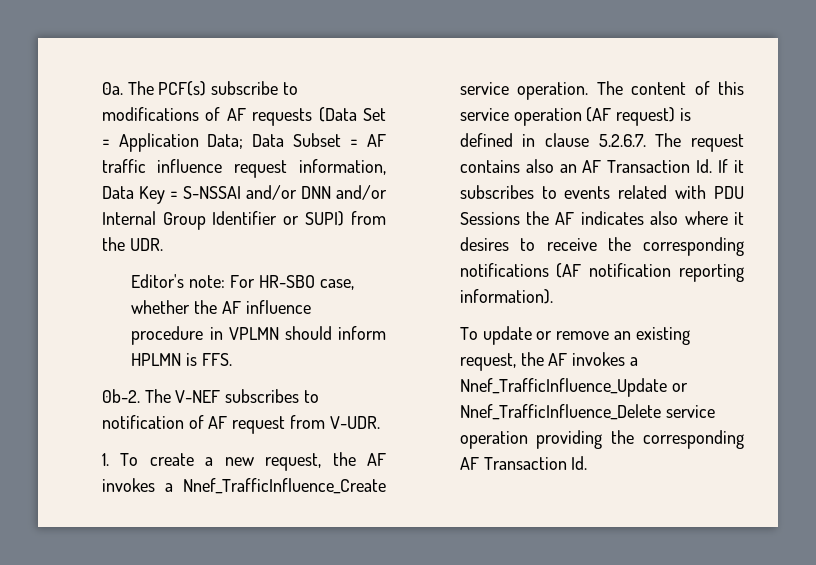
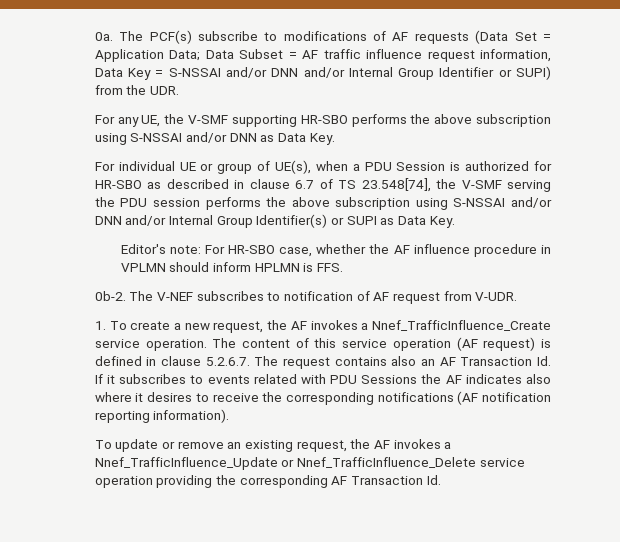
(163, 244) none -> [94,114,551,127] [94,132,335,145] [94,160,552,174] [94,178,551,192] [94,197,553,210] [94,214,455,228] // For any UE, the V-SMF supporting HR-SBO performs the above subscription using S-NSSAI and/or DNN as Data Key. // For individual UE or group of UE(s), when a PDU Session is authorized for HR-SBO as described in clause 6.7 of TS 23.548[74], the V-SMF serving the PDU session performs the above subscription using S-NSSAI and/or DNN and/or Internal Group Identifier(s) or SUPI as Data Key.

